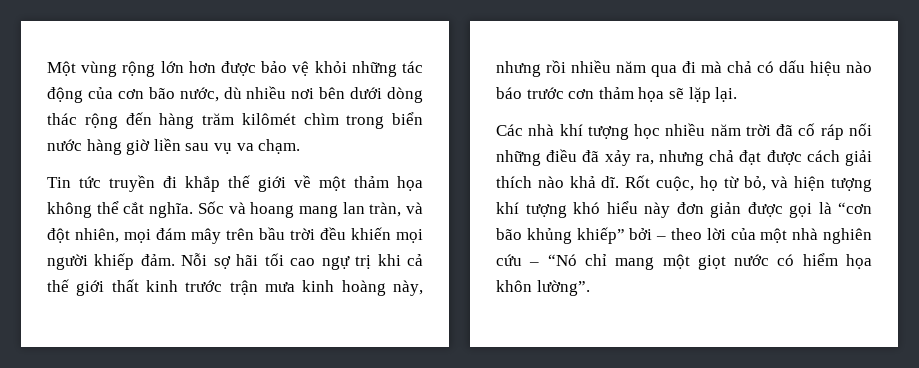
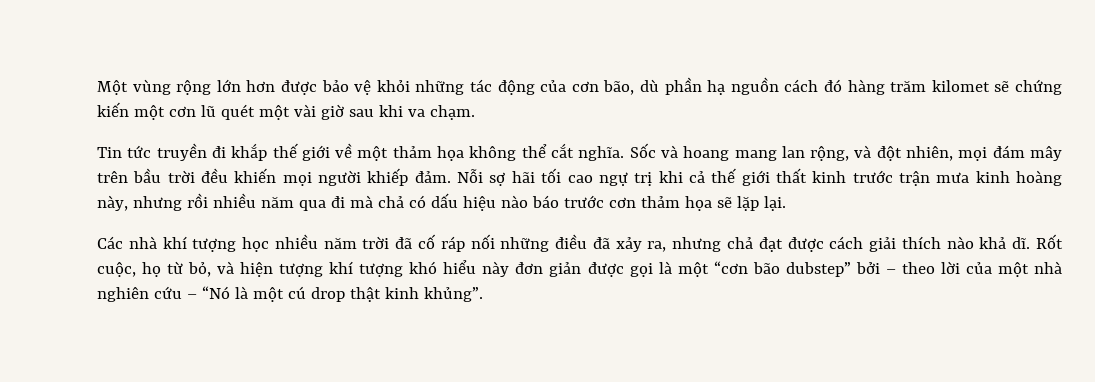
[148,86,423,103] [47,112,423,129] [47,138,232,155] bão nước, dù nhiều nơi bên dưới dòng thác rộng đến hàng trăm kilômét chìm trong biển nước hàng giờ liền sau vụ -> [603,77,1063,95] [97,102,403,120] bão, dù phần hạ nguồn cách đó hàng trăm kilomet sẽ chứng kiến một cơn lũ quét một vài giờ sau khi
[369,202,402,217] tràn, -> [810,146,850,161] rộng,
(832, 208) none -> [677,262,709,277] một
[526,227,625,244] khủng khiếp” -> [785,262,851,277] dubstep”
[584,253,872,270] [496,280,590,296] chỉ mang một giọt nước có hiểm họa khôn lường”. -> [234,286,483,302] là một cú drop thật kinh khủng”.

